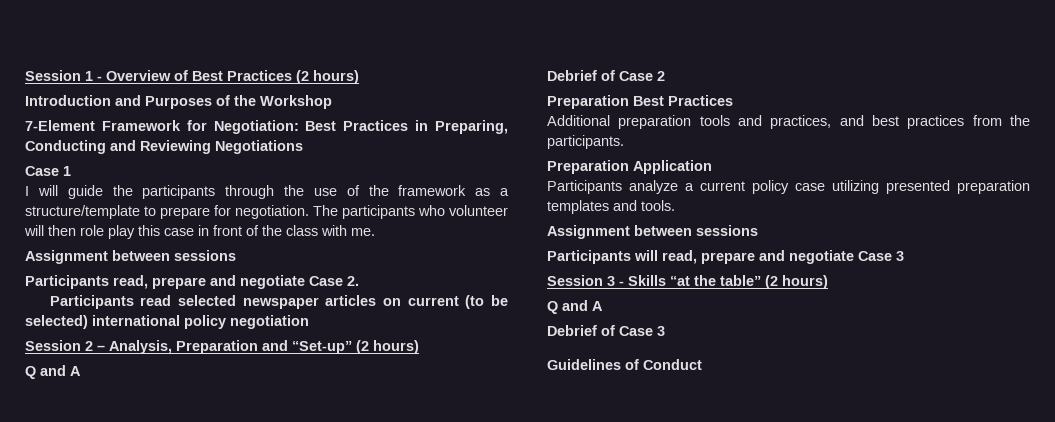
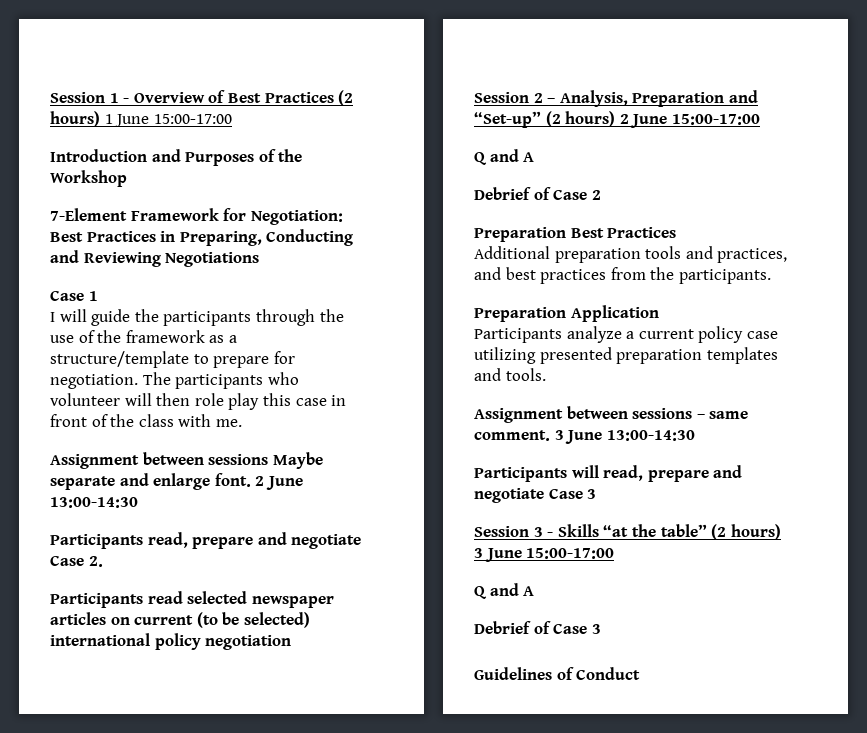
(359, 77) none -> [104,114,232,127] 1 June 15:00-17:00
(236, 255) none -> [272,452,323,469] [50,473,303,490] [50,497,138,508] Maybe separate and enlarge font. 2 June 13:00-14:30
(419, 347) none -> [619,114,760,128] 2 June 15:00-17:00
(758, 230) none -> [696,411,749,419] [474,430,695,444] – same comment. 3 June 13:00-14:30
(828, 282) none -> [474,548,615,562] 3 June 15:00-17:00

